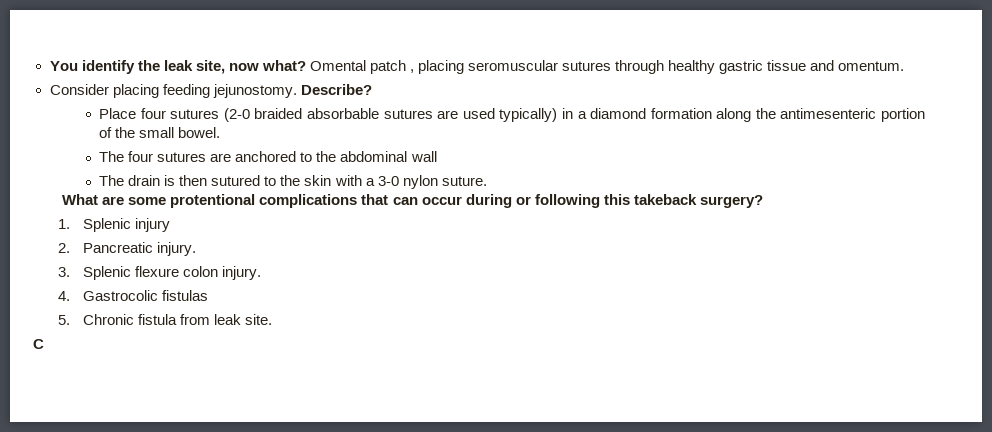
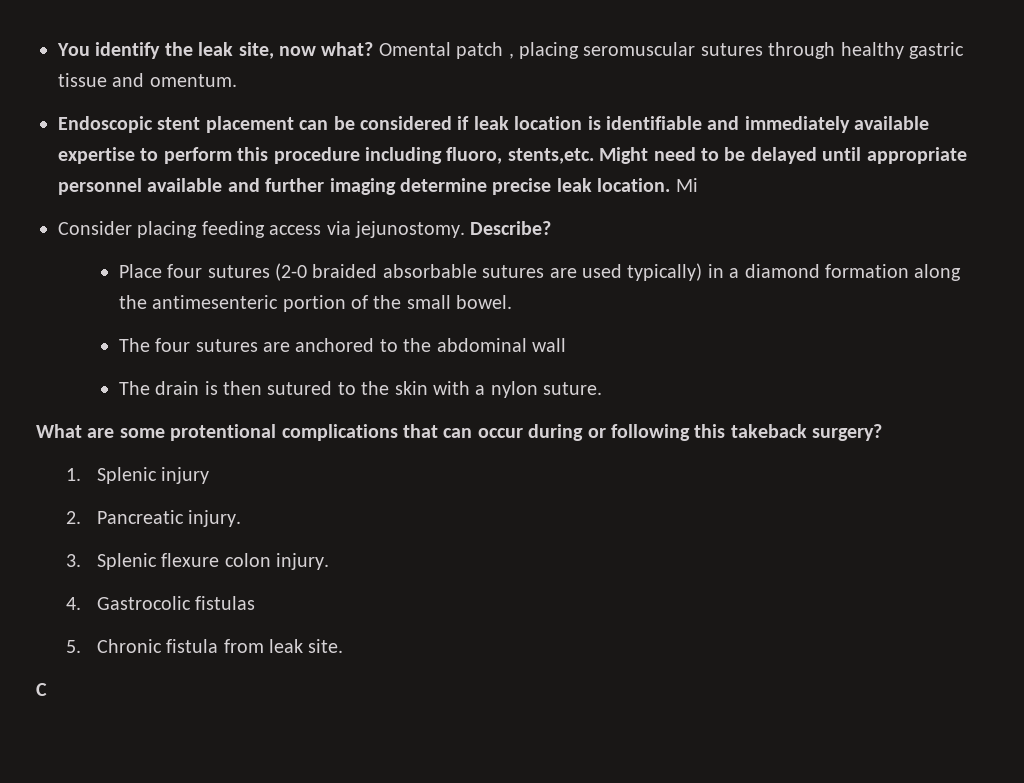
(905, 66) none -> [58,116,930,133] [58,147,967,164] [58,178,698,195] // Endoscopic stent placement can be considered if leak location is identifiable and immediately available expertise to perform this procedure including fluoro, stents,etc. Might need to be delayed until appropriate personnel available and further imaging determine precise leak location. Mi
(210, 91) none -> [269,221,351,235] access via
[377,176,399,186] 3-0 -> (486, 390) none

